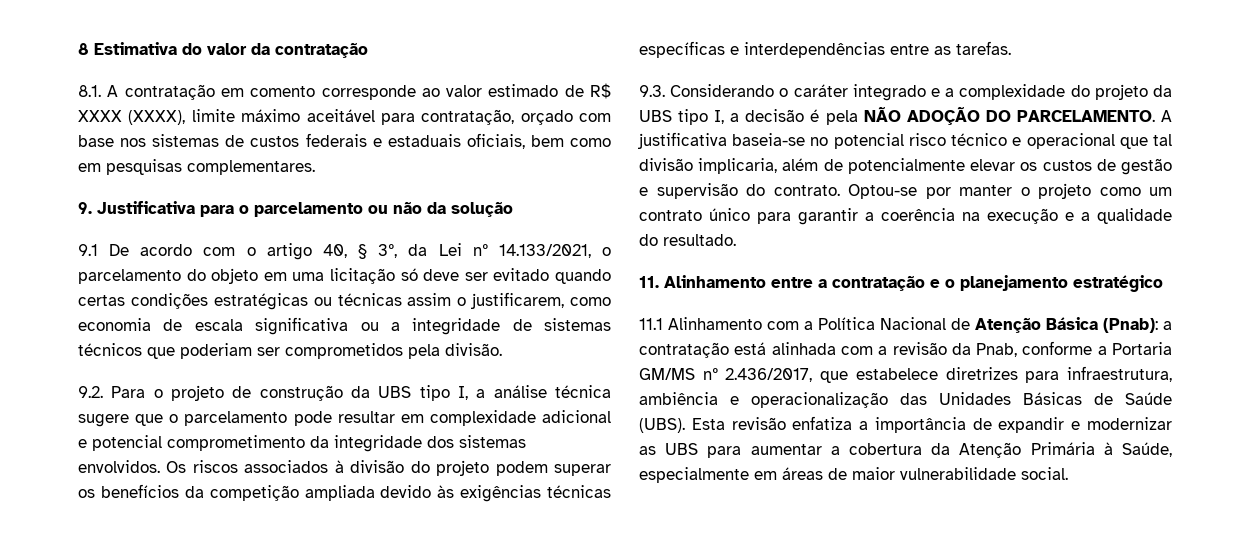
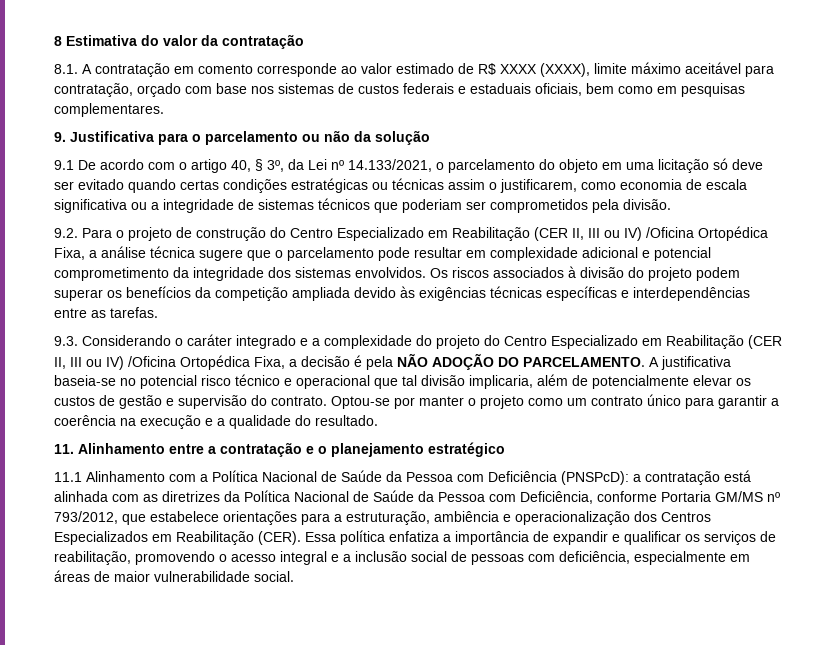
[351,385,468,401] da UBS tipo I, -> [270,226,768,241] [54,247,85,260] do Centro Especializado em Reabilitação (CER II, III ou IV) /Oficina Ortopédica Fixa,
[1153,85,1172,97] [639,109,725,125] da UBS tipo I, -> [484,335,782,349] [54,355,285,370] do Centro Especializado em Reabilitação (CER II, III ou IV) /Oficina Ortopédica Fixa,
[975,317,1158,333] Atenção Básica (Pnab): -> [341,470,629,485] Saúde da Pessoa com Deficiência (PNSPcD):
[878,341,1107,357] a revisão da Pnab, conforme a -> [143,490,657,504] as diretrizes da Política Nacional de Saúde da Pessoa com Deficiência, conforme
[725,368,813,382] 2.436/2017, -> [54,511,118,524] 793/2012,
[945,366,1172,383] [639,392,1172,408] [639,417,786,433] diretrizes para infraestrutura, ambiência e operacionalização das Unidades Básicas de Saúde (UBS). Esta revisão -> [223,511,711,525] [54,530,385,545] orientações para a estruturação, ambiência e operacionalização dos Centros Especializados em Reabilitação (CER). Essa política
[1087,417,1172,430] [639,442,1172,458] modernizar as UBS para aumentar a cobertura da Atenção Primária à Saúde, -> [624,531,776,545] [54,551,630,565] qualificar os serviços de reabilitação, promovendo o acesso integral e a inclusão social de pessoas com deficiência,

